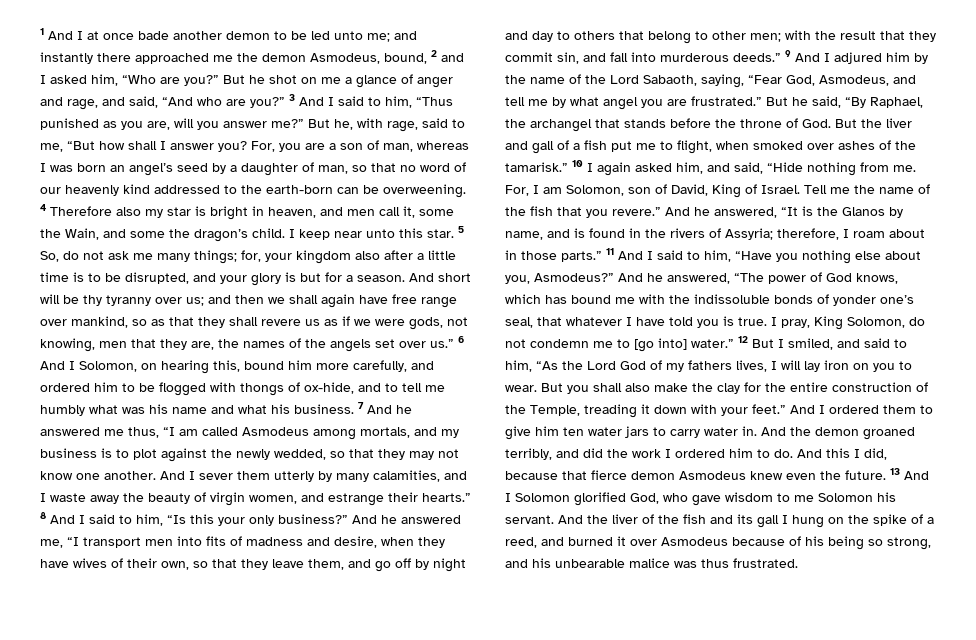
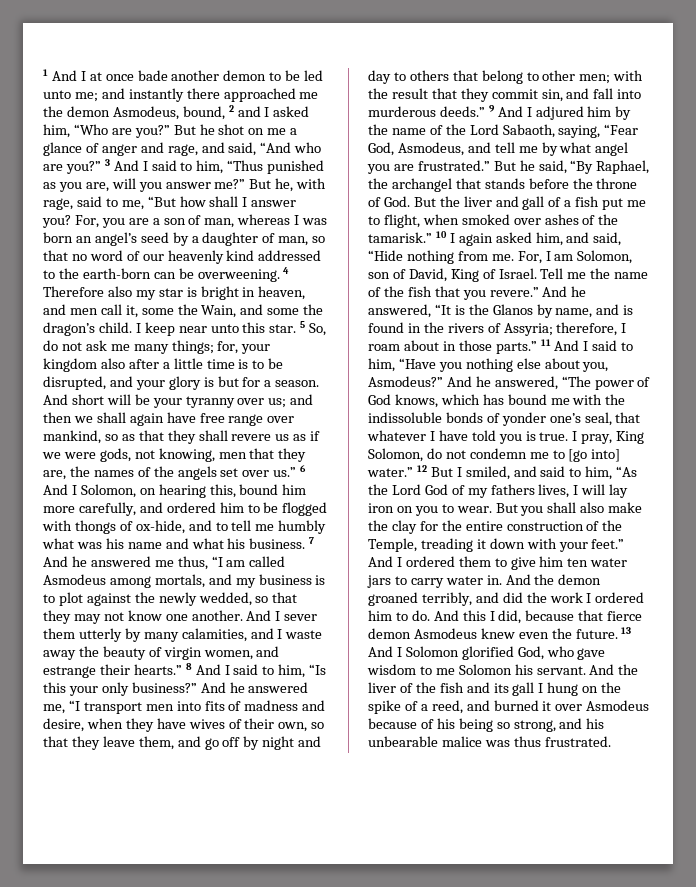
[83,295,102,306] thy -> [152,398,182,408] your

